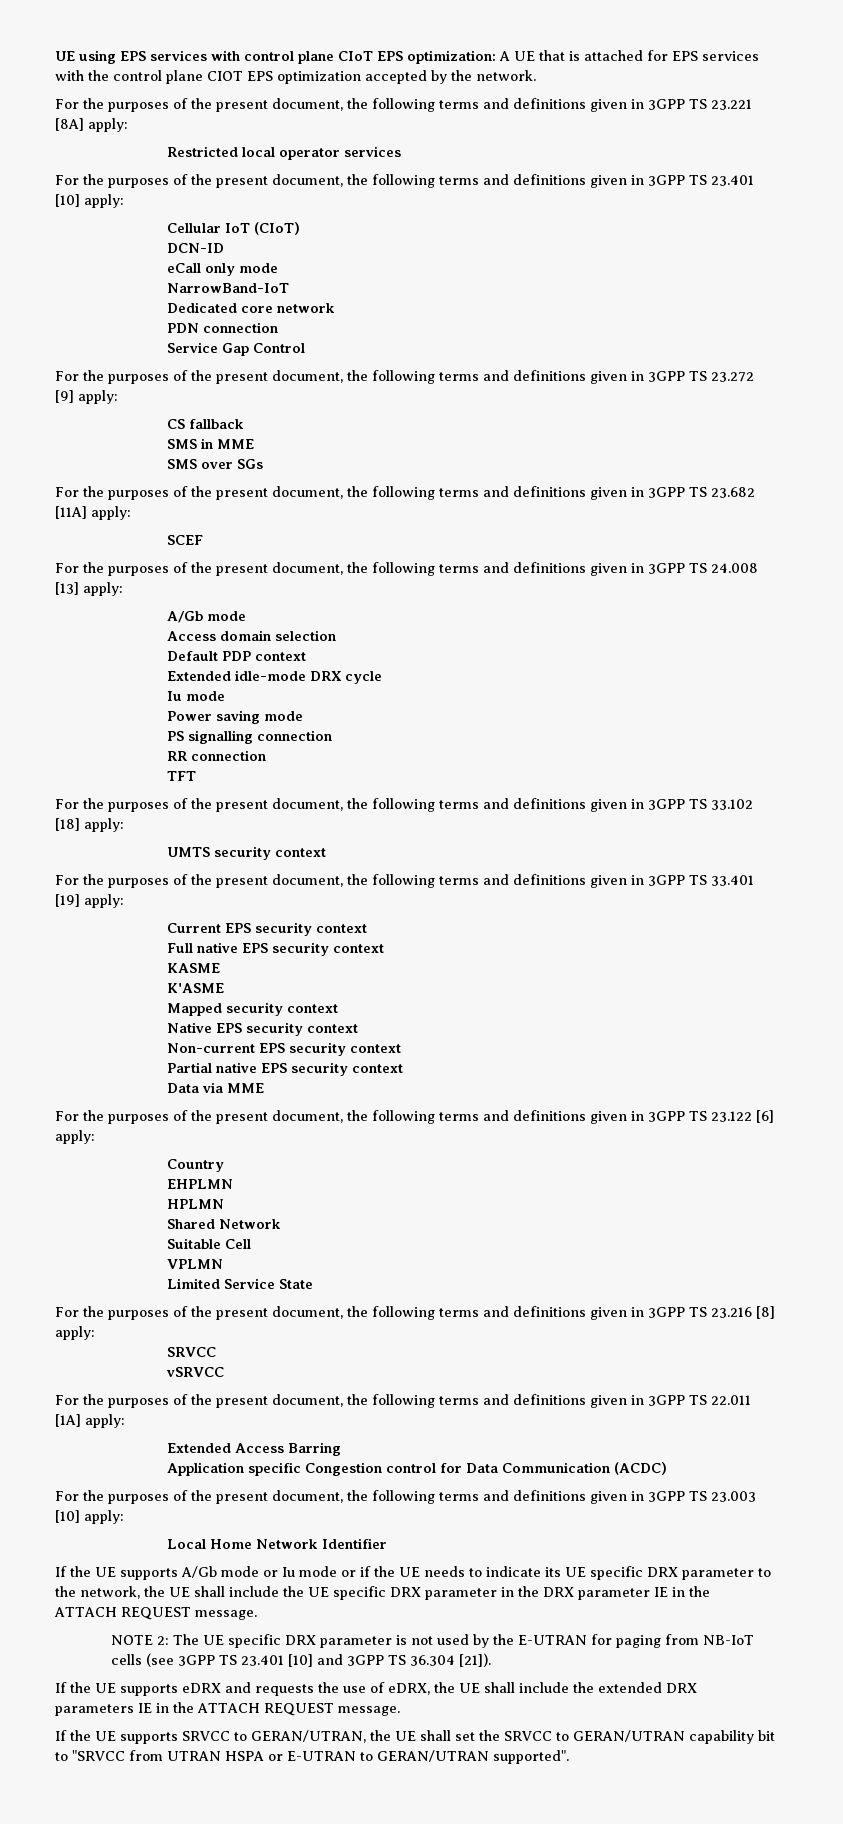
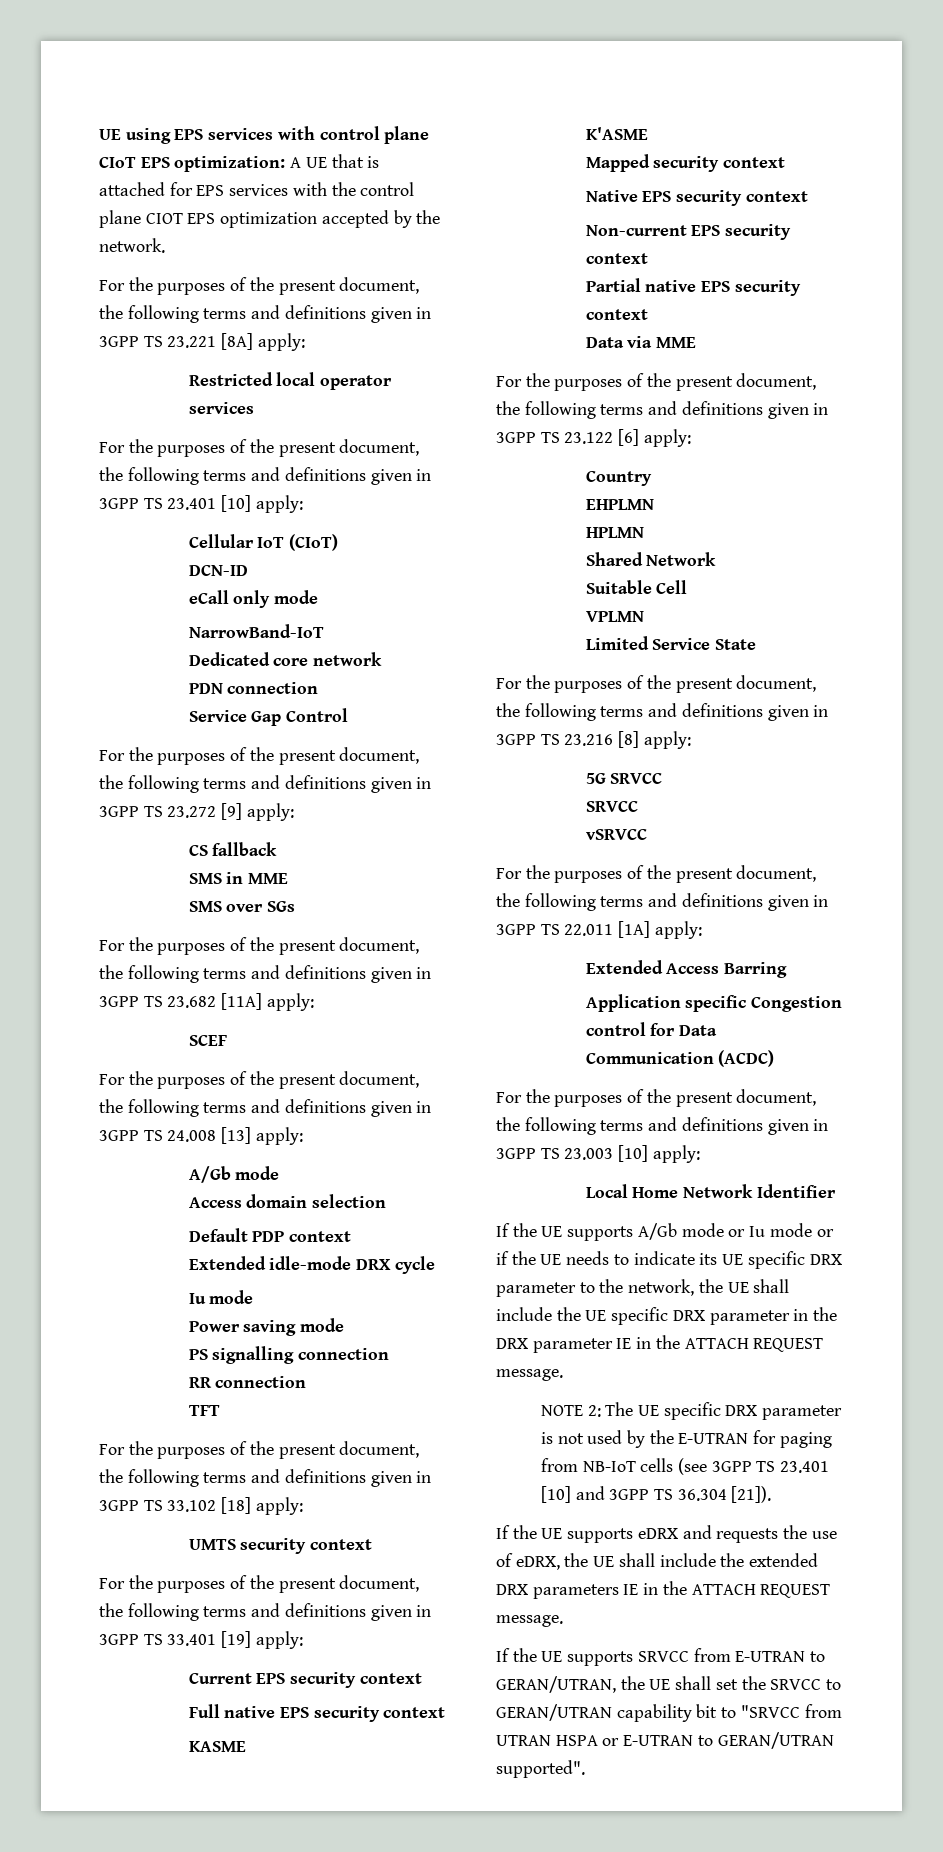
(95, 1333) none -> [585,773,663,784] // 5G SRVCC
(230, 1736) none -> [693,1648,806,1662] from E-UTRAN

